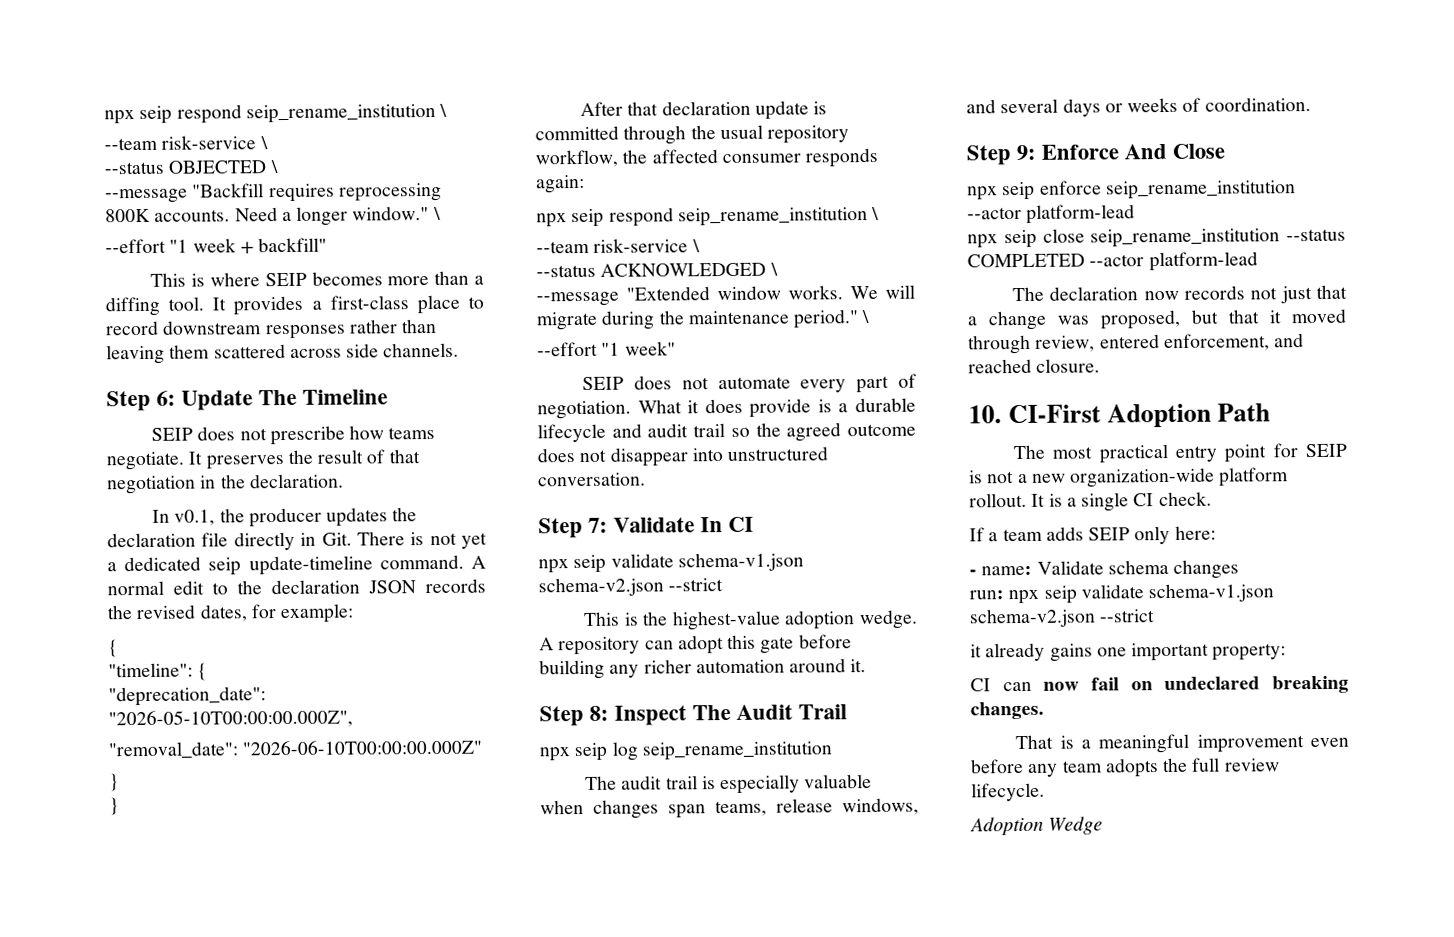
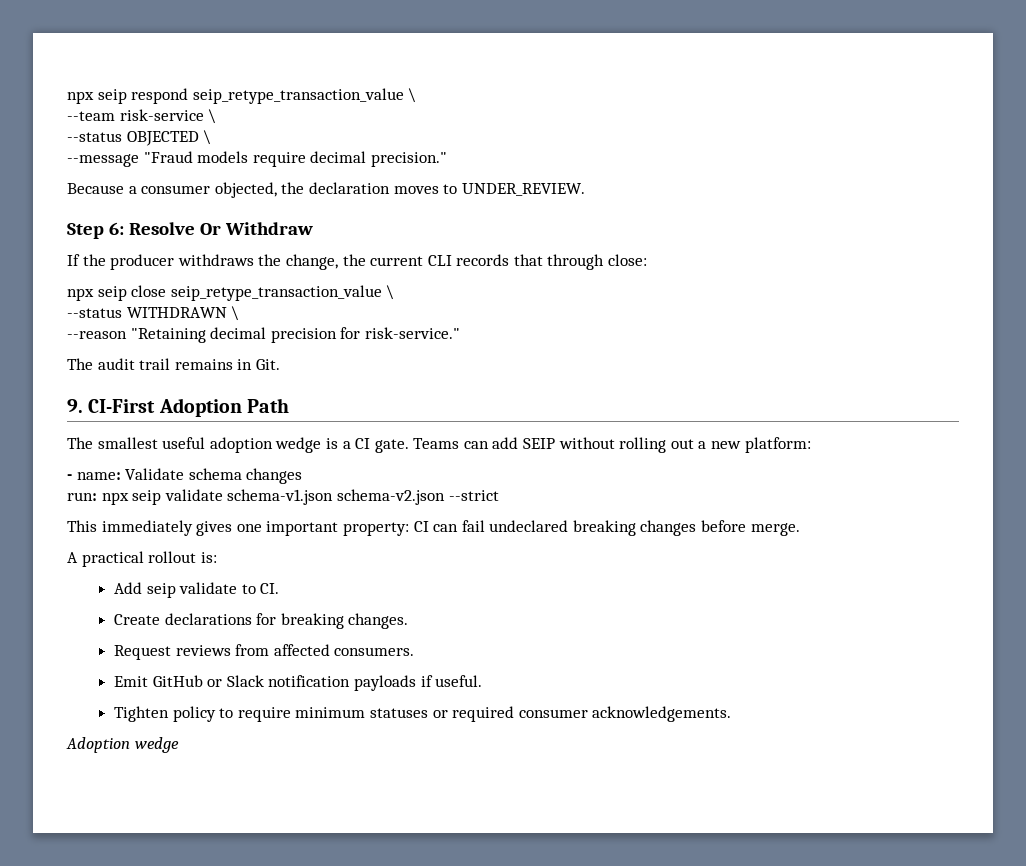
[104,103,436,125] npx seip respond seip_rename_institution -> [67,88,404,104] npx seip respond seip_retype_transaction_value
[192,182,442,203] [105,206,441,226] [105,237,328,255] [150,270,484,287] [105,294,484,317] [105,318,438,340] [106,342,460,365] [106,389,389,412] [151,425,436,446] [106,449,420,471] [107,473,344,495] [152,507,418,528] [107,531,487,551] [107,554,486,576] [107,578,486,596] [107,603,355,624] [108,639,118,658] [108,662,208,681] [108,686,266,707] [108,709,353,729] [108,739,483,759] [109,773,119,792] [109,797,119,816] [580,100,828,120] [535,124,850,145] [535,147,879,168] [535,174,585,194] [536,206,880,228] [536,238,700,254] [536,262,778,278] [536,284,915,307] [536,309,871,331] [537,341,676,357] [582,373,917,394] [537,397,916,420] [537,422,916,443] [537,446,829,467] [538,472,646,487] [538,516,755,539] [538,552,804,574] [538,577,724,597] [583,609,918,631] [539,634,852,656] [539,658,867,680] [539,704,848,727] [539,741,832,762] [585,774,873,795] [540,797,919,819] [966,97,1311,117] [966,143,1226,166] [967,180,1296,201] [967,204,1136,224] [967,228,1346,249] [967,251,1258,272] [1012,284,1347,304] [967,308,1347,331] [968,333,1305,355] [968,358,1101,374] [968,403,1271,428] [1013,443,1347,464] [969,467,1290,488] [969,491,1212,512] [969,525,1216,545] "Backfill requires reprocessing 800K accounts. Need a longer window." \ // --effort "1 week + backfill" // This is where SEIP becomes more than a diffing tool. It provides a first-class place to record downstream responses rather than leaving them scattered across side channels. // Step 6: Update The Timeline // SEIP does not prescribe how teams negotiate. It preserves the result of that negotiation in the declaration. // In v0.1, the producer updates the declaration file directly in Git. There is not yet a dedicated seip update-timeline command. A normal edit to the declaration JSON records the revised dates, for example: // { // "timeline": { // "deprecation_date": "2026-05-10T00:00:00.000Z", // "removal_date": "2026-06-10T00:00:00.000Z" // } // } // After that declaration update is committed through the usual repository workflow, the affected consumer responds again: // npx seip respond seip_rename_institution \ // --team risk-service \ // --status ACKNOWLEDGED \ // --message "Extended window works. We will migrate during the maintenance period." \ // --effort "1 week" // SEIP does not automate every part of negotiation. What it does provide is a durable lifecycle and audit trail so the agreed outcome does not disappear into unstructured conversation. // Step 7: Validate In CI // npx seip validate schema-v1.json schema-v2.json --strict // This is the highest-value adoption wedge. A repository can adopt this gate before building any richer automation around it. // Step 8: Inspect The Audit Trail // npx seip log seip_rename_institution // The audit trail is especially valuable when changes span teams, release windows, and several days or weeks of coordination. // Step 9: Enforce And Close // npx seip enforce seip_rename_institution --actor platform-lead // npx seip close seip_rename_institution --status COMPLETED --actor platform-lead // The declaration now records not just that a change was proposed, but that it moved through review, entered enforcement, and reached closure. // 10. CI-First Adoption Path // The most practical entry point for SEIP is not a new organization-wide platform rollout. It is a single CI check. // If a team adds SEIP only here: -> [143,151,447,167] [67,182,585,198] [67,222,313,239] [67,254,648,270] [67,285,395,301] [67,306,240,321] [67,327,460,343] [67,358,280,370] [67,398,290,417] [67,437,811,453] "Fraud models require decimal precision." // Because a consumer objected, the declaration moves to UNDER_REVIEW. // Step 6: Resolve Or Withdraw // If the producer withdraws the change, the current CLI records that through close: // npx seip close seip_retype_transaction_value \ // --status WITHDRAWN \ // --reason "Retaining decimal precision for risk-service." // The audit trail remains in Git. // 9. CI-First Adoption Path // The smallest useful adoption wedge is a CI gate. Teams can add SEIP without rolling out a new platform:
[970,642,1093,662] it already gains -> [67,520,233,536] This immediately gives
(1287, 652) // -> (409, 529) none
[1043,675,1349,694] [970,701,1044,720] [1015,733,1349,754] [970,757,1280,778] [971,782,1045,802] [970,816,1104,836] now fail on undeclared breaking changes. // That is a meaningful improvement even before any team adopts the full review lifecycle. // Adoption Wedge -> [461,520,800,536] [67,551,217,567] [113,582,280,598] [113,613,409,629] [113,644,415,660] [113,675,483,691] [113,706,732,722] [66,737,179,753] fail undeclared breaking changes before merge. // A practical rollout is: // Add seip validate to CI. // Create declarations for breaking changes. // Request reviews from affected consumers. // Emit GitHub or Slack notification payloads if useful. // Tighten policy to require minimum statuses or required consumer acknowledgements. // Adoption wedge

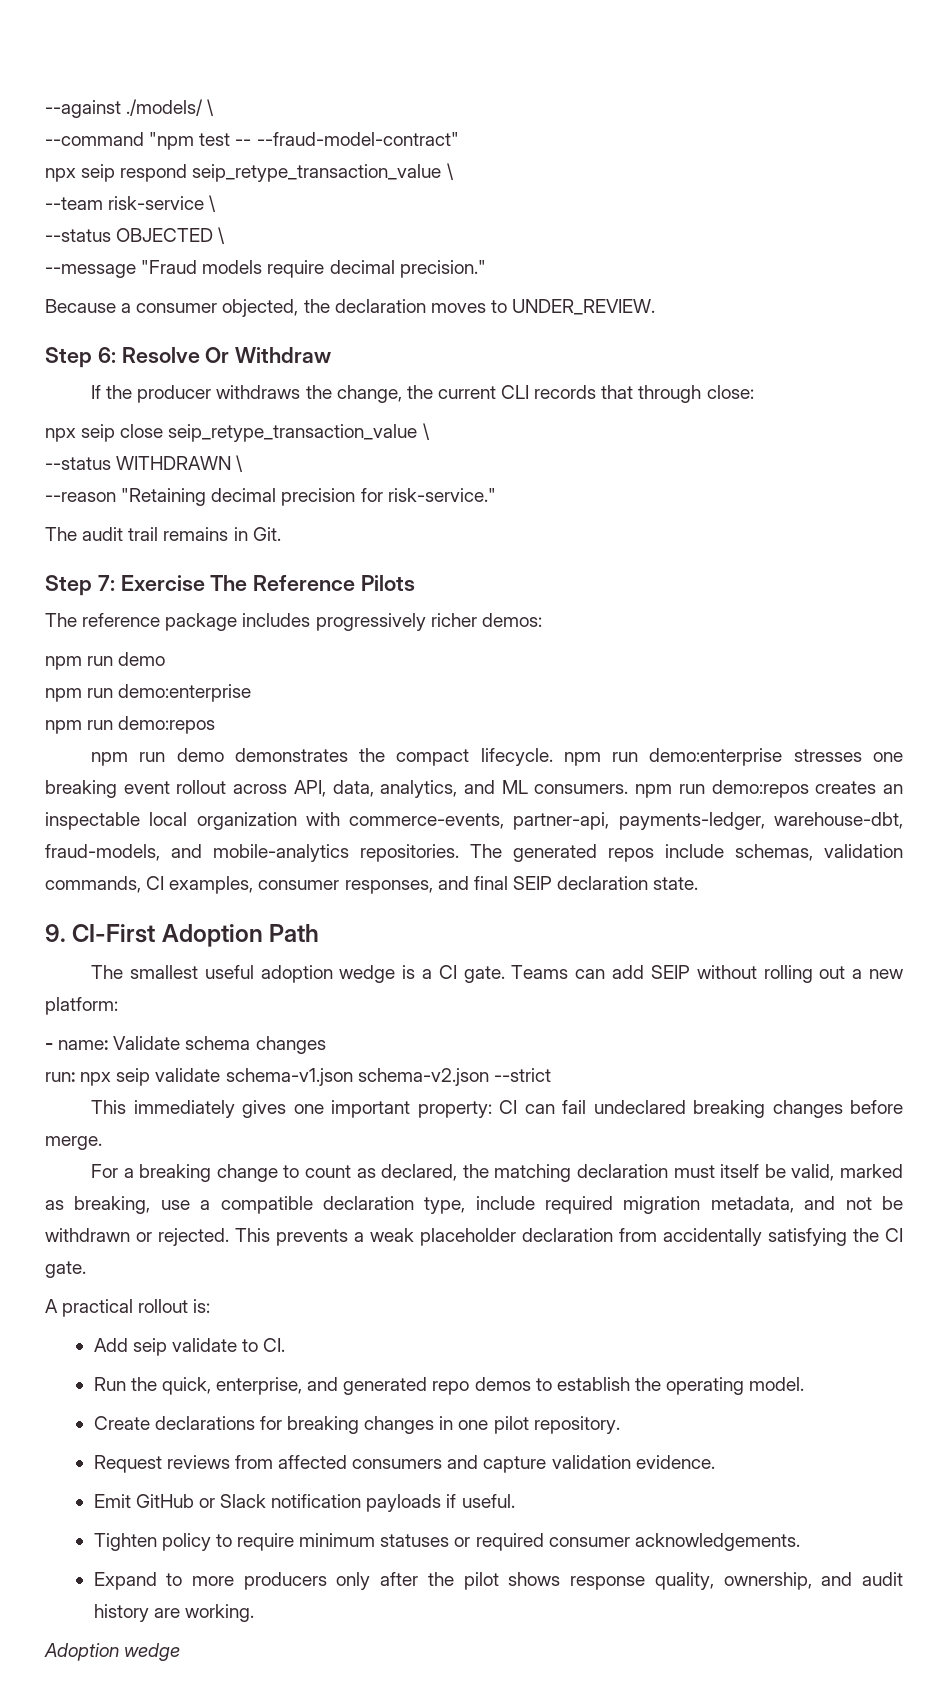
(67, 97) none -> [45,99,215,118] [45,132,459,150] --against ./models/ \ // --command "npm test -- --fraud-model-contract" //
(280, 364) none -> [45,575,416,596] [45,613,542,631] [45,652,166,670] [45,684,252,702] [45,716,216,734] [91,748,903,766] [45,780,903,798] [45,812,903,830] [45,844,903,862] [45,876,699,894] // Step 7: Exercise The Reference Pilots // The reference package includes progressively richer demos: // npm run demo // npm run demo:enterprise // npm run demo:repos // npm run demo demonstrates the compact lifecycle. npm run demo:enterprise stresses one breaking event rollout across API, data, analytics, and ML consumers. npm run demo:repos creates an inspectable local organization with commerce-events, partner-api, payments-ledger, warehouse-dbt, fraud-models, and mobile-analytics repositories. The generated repos include schemas, validation commands, CI examples, consumer responses, and final SEIP declaration state.
(800, 529) none -> [91,1164,903,1182] [45,1196,903,1214] [45,1228,903,1246] [45,1261,86,1278] // For a breaking change to count as declared, the matching declaration must itself be valid, marked as breaking, use a compatible declaration type, include required migration metadata, and not be withdrawn or rejected. This prevents a weak placeholder declaration from accidentally satisfying the CI gate.
(280, 588) none -> [93,1377,805,1395] // Run the quick, enterprise, and generated repo demos to establish the operating model.
[348,613,409,629] changes. -> [364,1416,620,1434] changes in one pilot repository.
[334,647,415,656] consumers. -> [352,1455,715,1473] consumers and capture validation evidence.
(732, 714) none -> [93,1572,903,1590] [93,1604,254,1622] // Expand to more producers only after the pilot shows response quality, ownership, and audit history are working.

